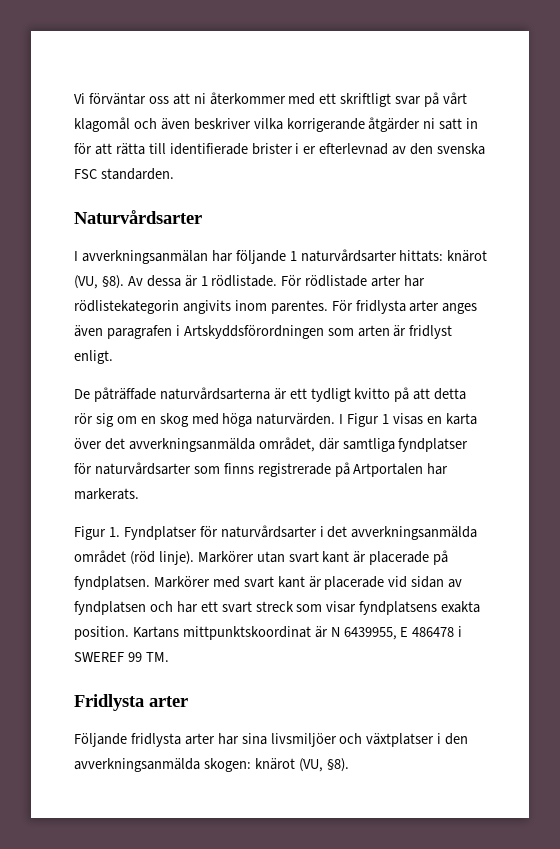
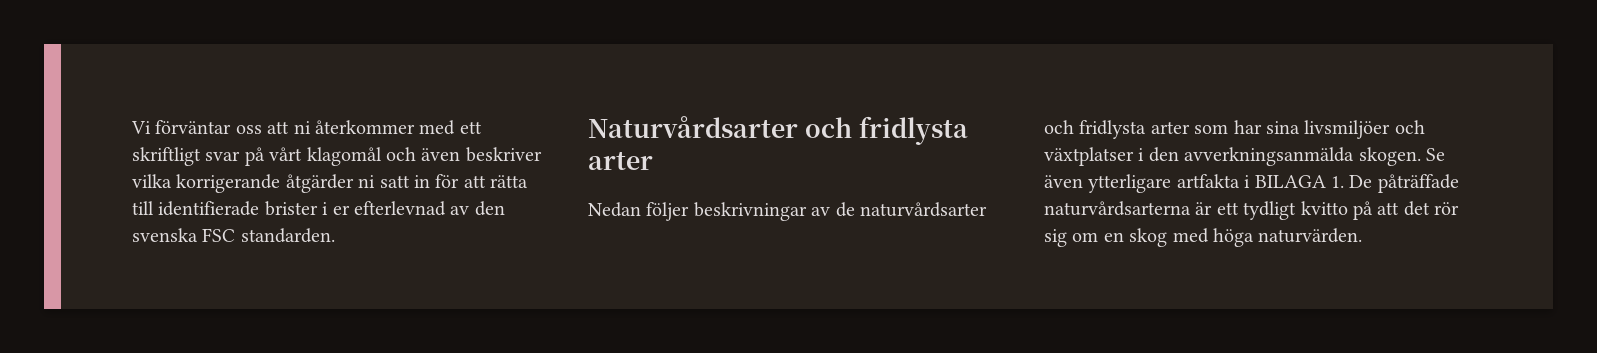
[74,249,488,264] [74,275,426,289] [74,300,478,314] [74,325,453,339] [74,350,113,364] // I avverkningsanmälan har följande 1 naturvårdsarter hittats: knärot (VU, §8). Av dessa är 1 rödlistade. För rödlistade arter har rödlistekategorin angivits inom parentes. För fridlysta arter anges även paragrafen i Artskyddsförordningen som arten är fridlyst enligt. // -> [804,116,968,145] [588,152,653,170] [588,202,987,221] [1044,120,1425,139] [1044,147,1445,166] [1044,174,1344,193] och fridlysta arter // Nedan följer beskrivningar av de naturvårdsarter och fridlysta arter som har sina livsmiljöer och växtplatser i den avverkningsanmälda skogen. Se även ytterligare artfakta i BILAGA 1.
[434,388,467,400] detta -> [1403,201,1430,216] det
[339,413,477,427] [74,437,469,452] [74,462,449,477] [74,488,139,500] [74,525,478,540] [74,550,449,565] [74,576,463,590] [74,601,481,615] [74,626,463,640] [74,652,169,662] [74,694,188,711] [74,733,469,747] [74,758,349,772] I Figur 1 visas en karta över det avverkningsanmälda området, där samtliga fyndplatser för naturvårdsarter som finns registrerade på Artportalen har markerats. // Figur 1. Fyndplatser för naturvårdsarter i det avverkningsanmälda området (röd linje). Markörer utan svart kant är placerade på fyndplatsen. Markörer med svart kant är placerade vid sidan av fyndplatsen och har ett svart streck som visar fyndplatsens exakta position. Kartans mittpunktskoordinat är N 6439955, E 486478 i SWEREF 99 TM. // Fridlysta arter // Följande fridlysta arter har sina livsmiljöer och växtplatser i den avverkningsanmälda skogen: knärot (VU, §8). -> (1363, 235) none

